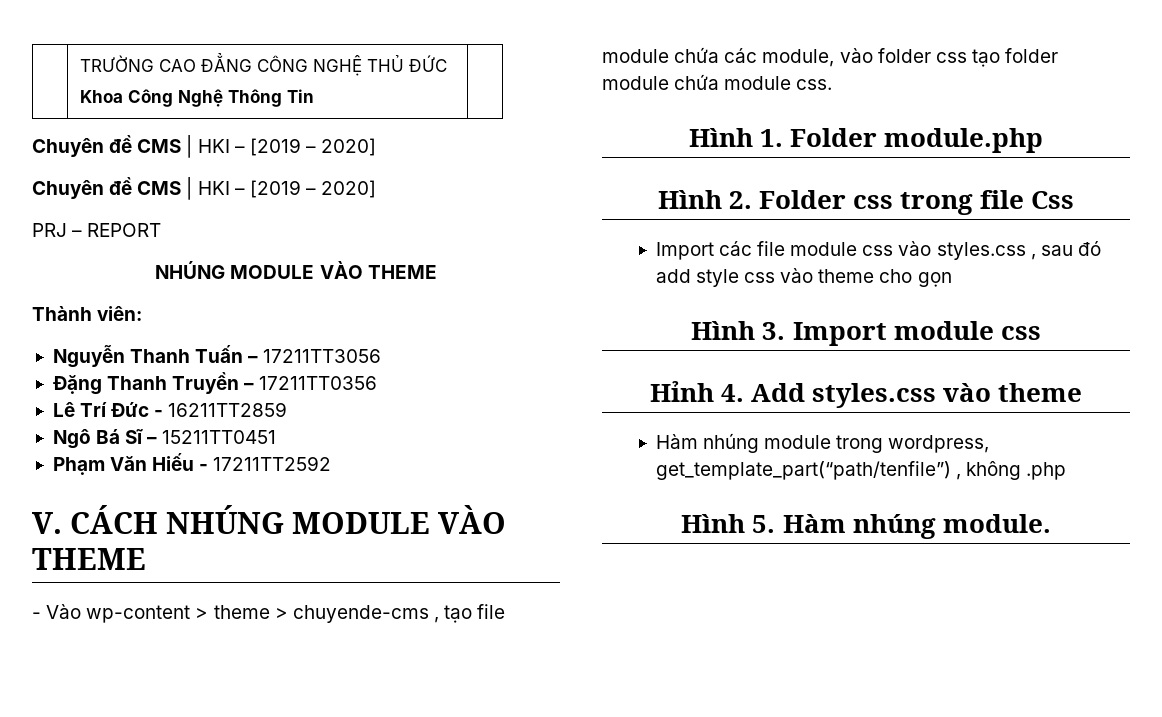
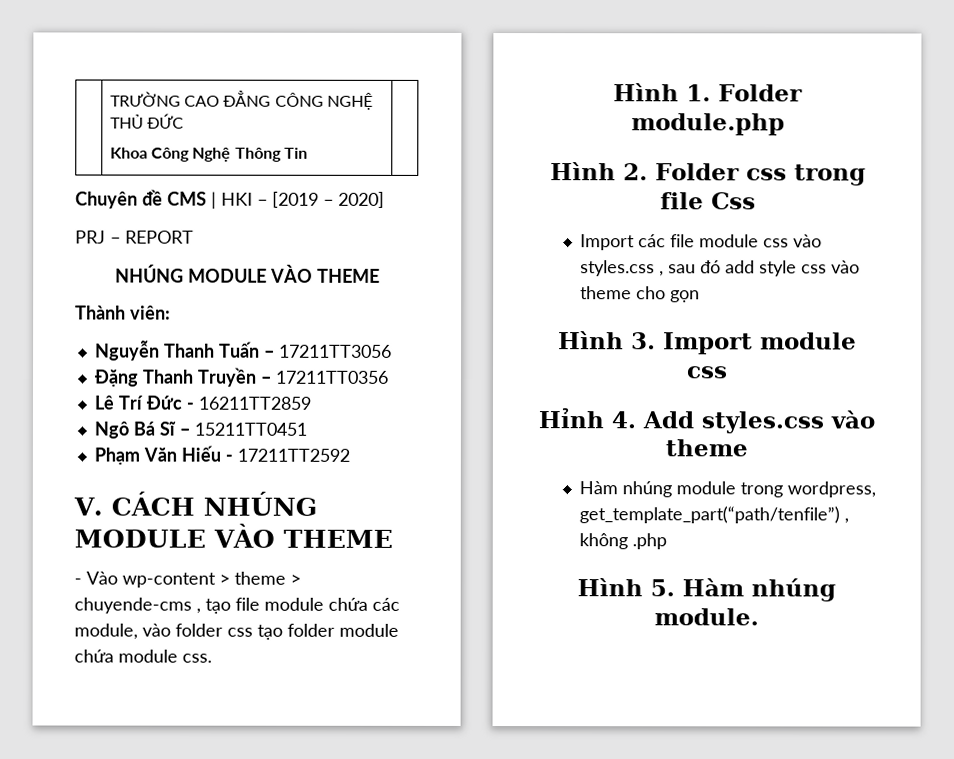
[32,177,377,200] // Chuyên đề CMS | HKI – [2019 – 2020] -> (385, 199) none

